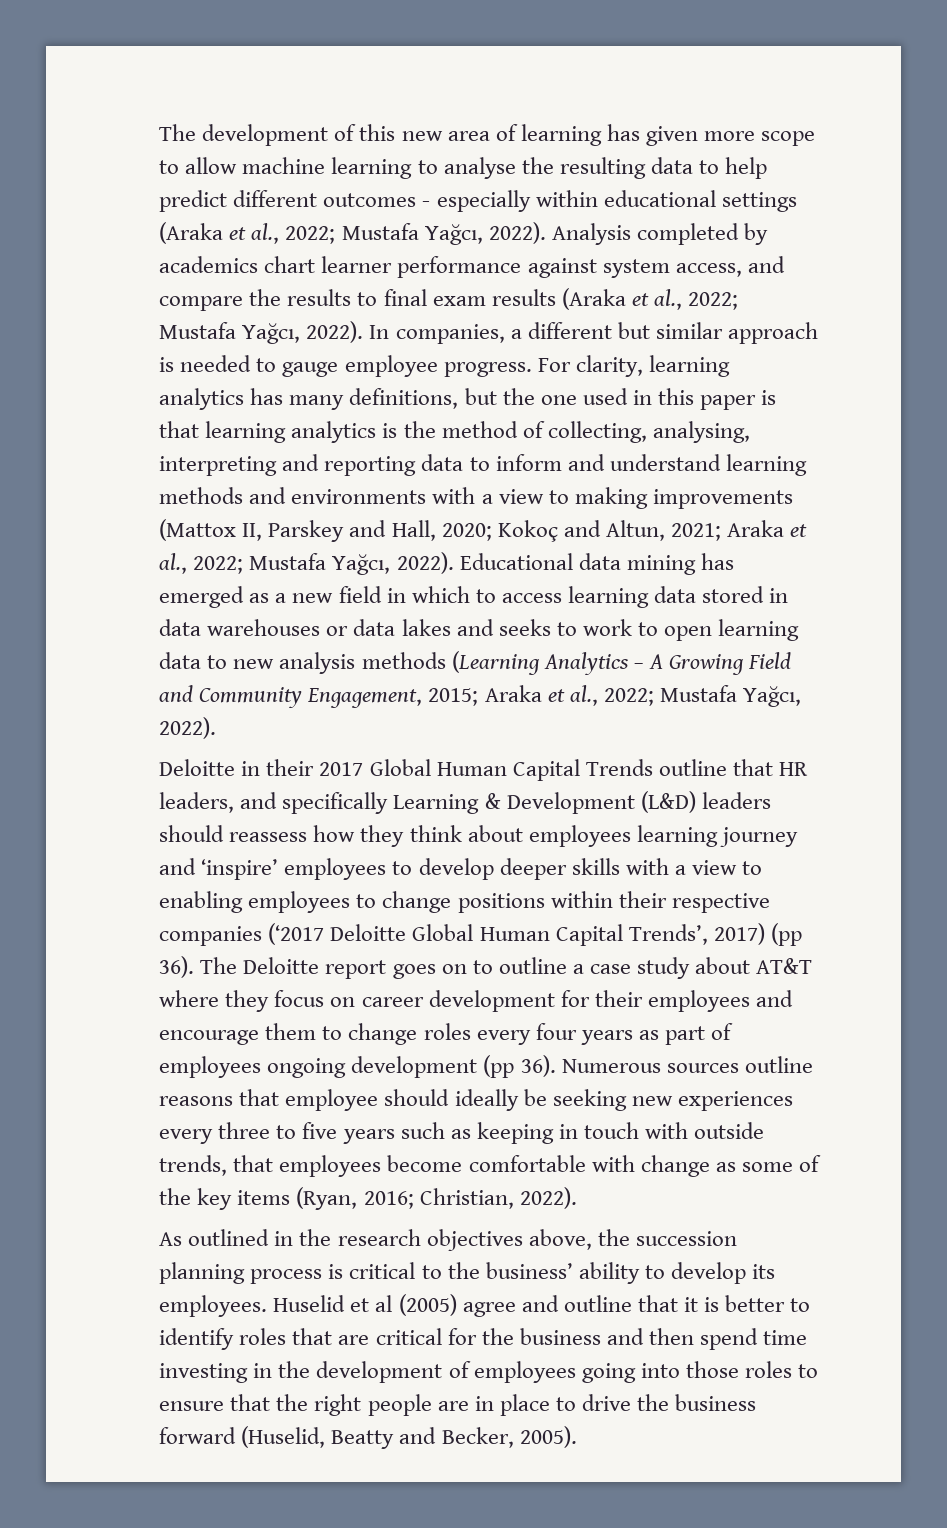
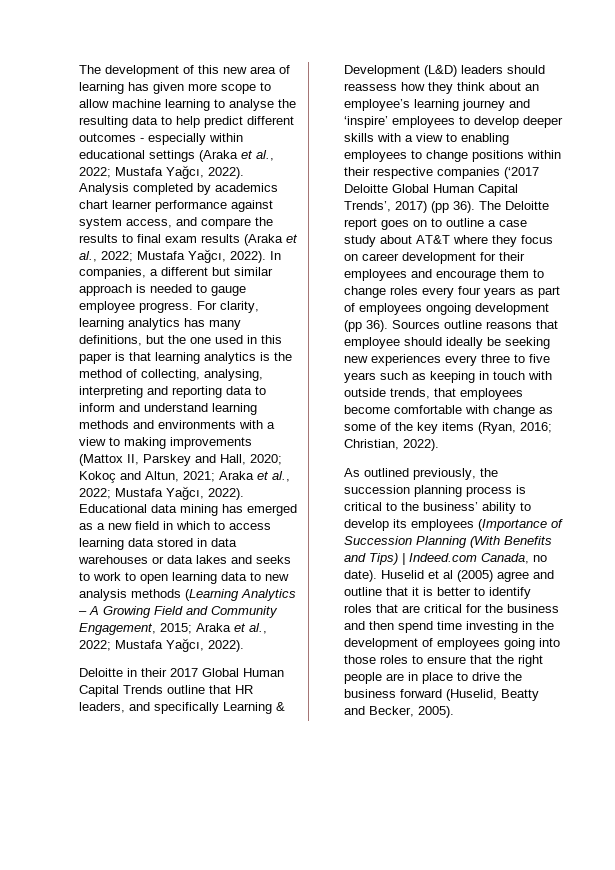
[528,825,631,847] employees -> [524,84,539,91] [343,99,410,111] an employee’s
[561,1059,739,1073] Numerous sources -> [391,320,440,329] Sources
[274,1229,592,1251] in the research objectives above, -> [412,468,476,480] previously,
[159,1295,268,1317] employees. -> [410,519,563,531] [343,536,552,548] [343,553,547,565] [343,570,377,582] employees (Importance of Succession Planning (With Benefits and Tips) | Indeed.com Canada, no date).

